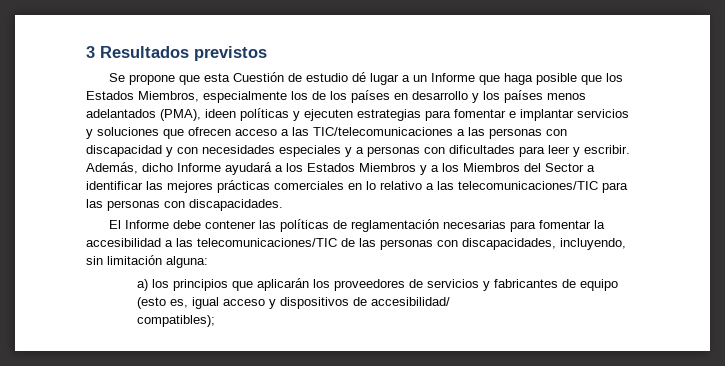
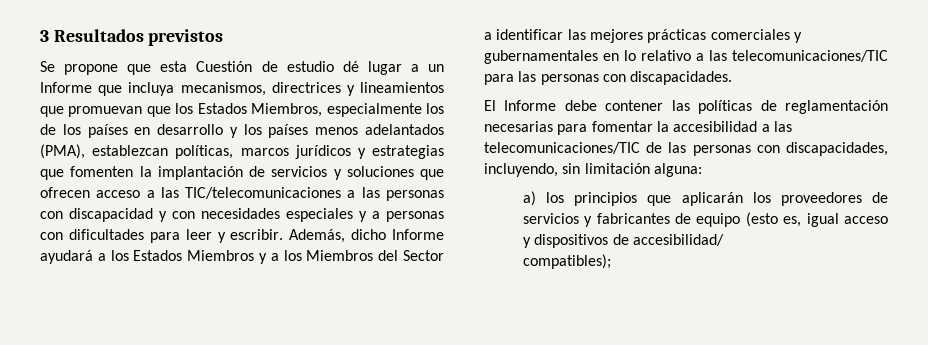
[504,73,578,85] haga posible -> [128,82,445,96] [40,106,143,117] incluya mecanismos, directrices y lineamientos que promuevan
[205,108,574,121] ideen políticas y ejecuten estrategias para fomentar e implantar -> [92,145,445,159] [40,166,265,180] establezcan políticas, marcos jurídicos y estrategias que fomenten la implantación de
(344, 185) none -> [793,32,802,43] [484,50,598,64] y gubernamentales

